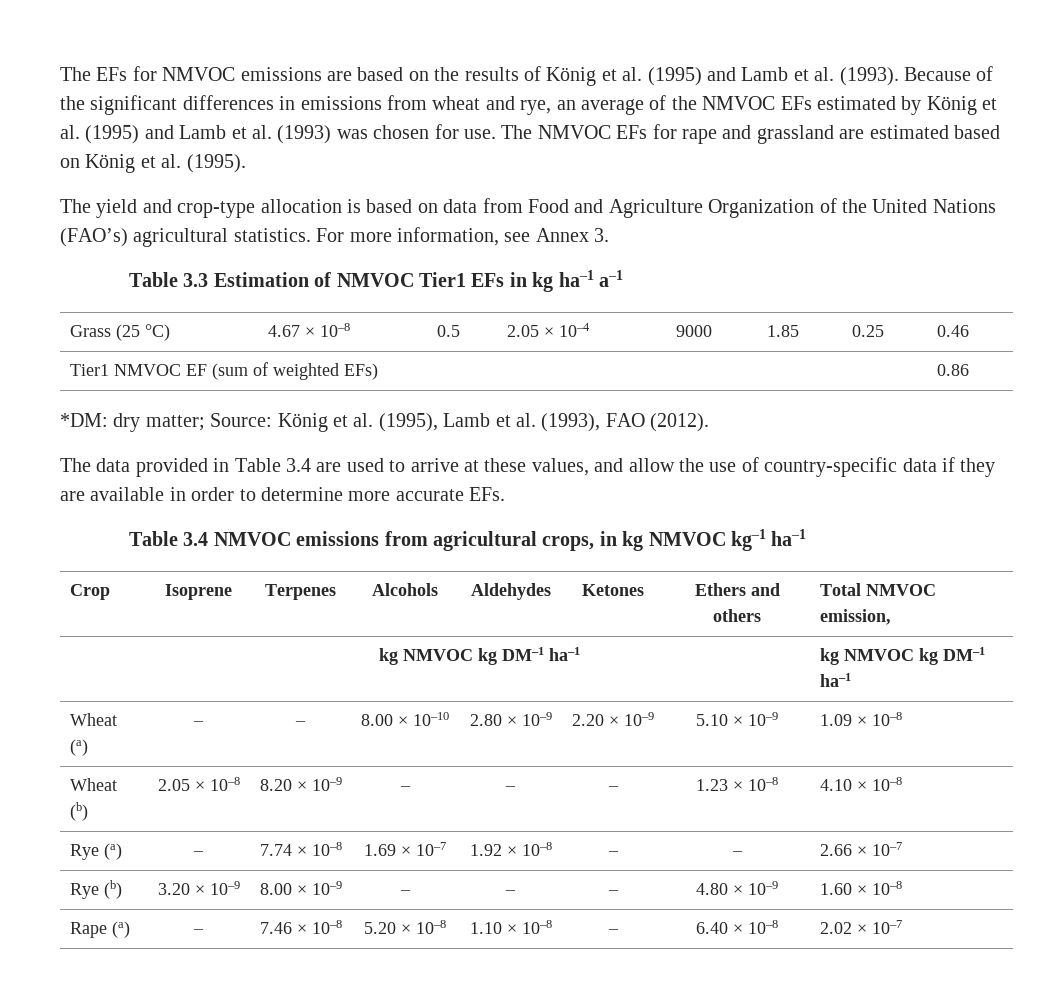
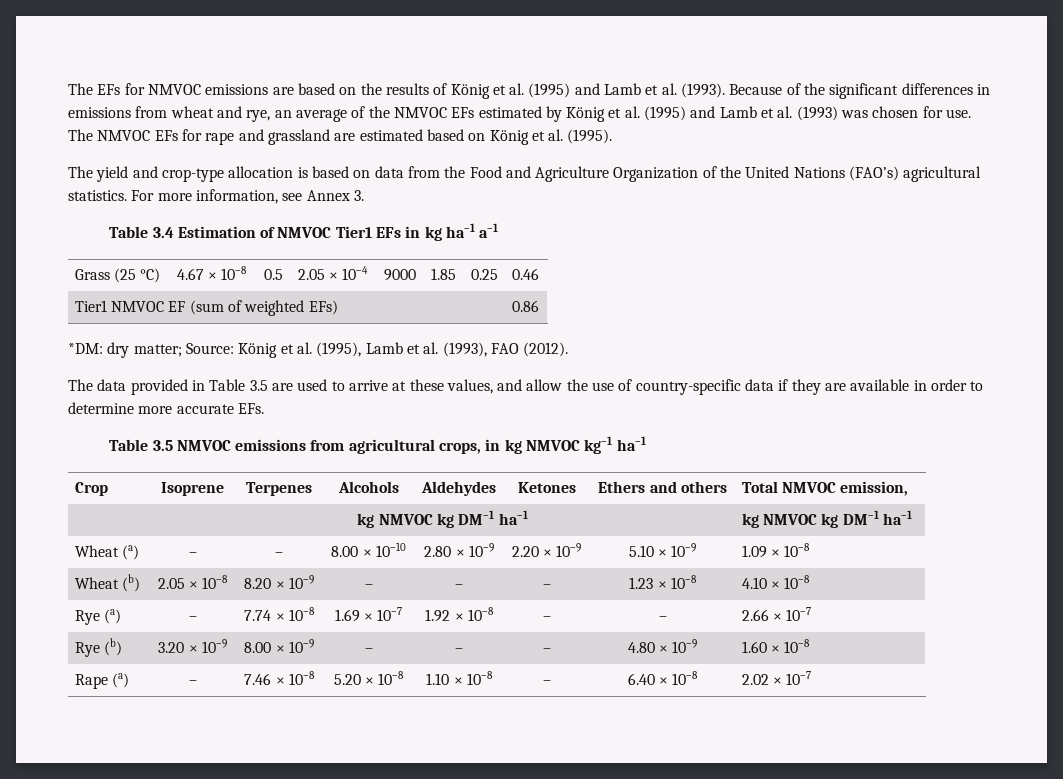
(523, 205) none -> [444,166,466,178] the
[183,273,209,287] 3.3 -> [152,227,174,238] 3.4
[286,458,311,472] 3.4 -> [249,380,268,391] 3.5
[183,532,209,546] 3.4 -> [152,440,173,451] 3.5

